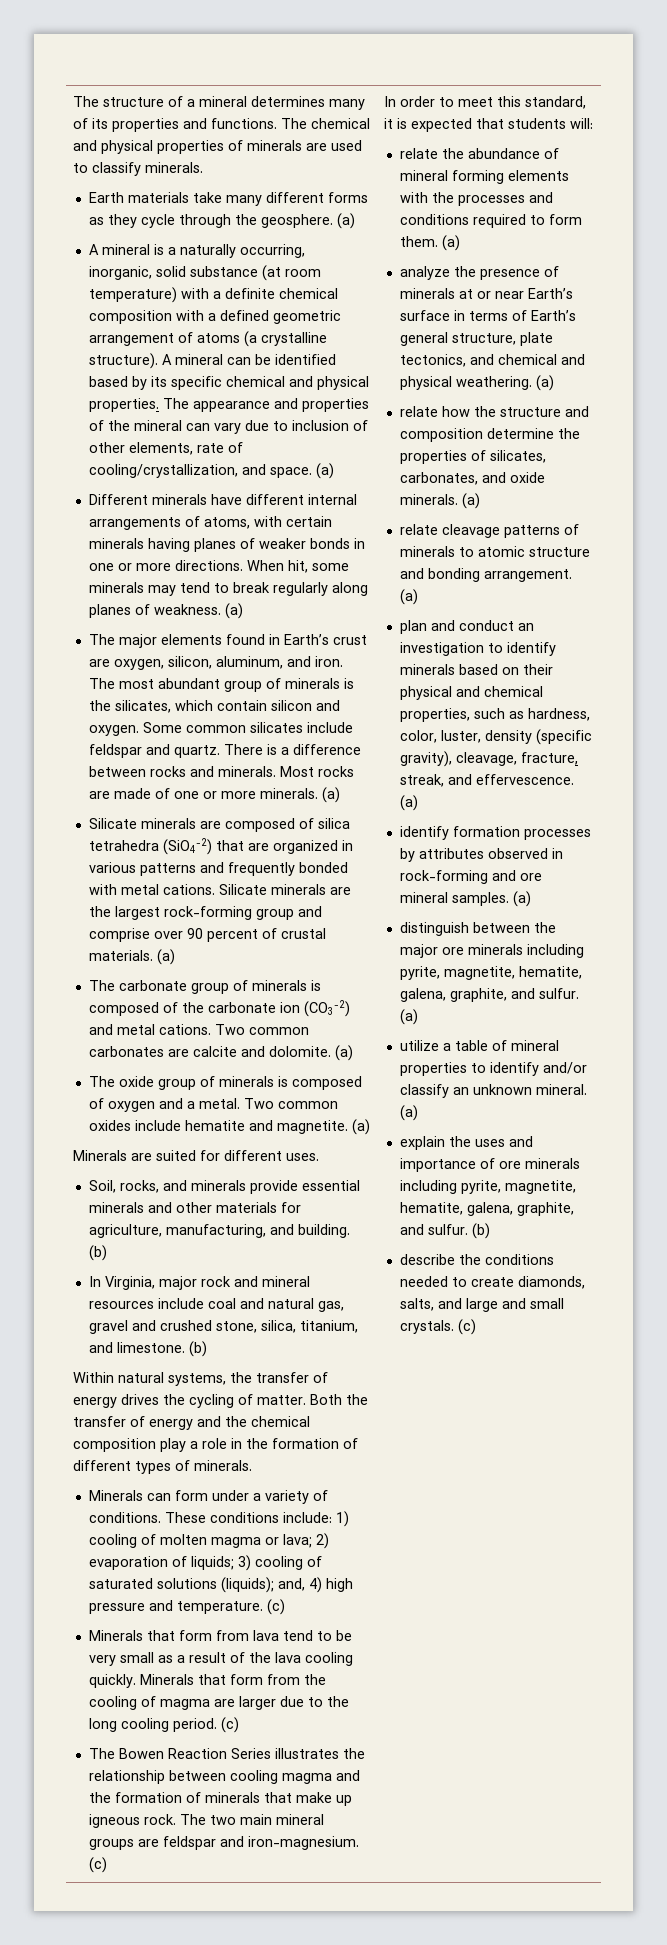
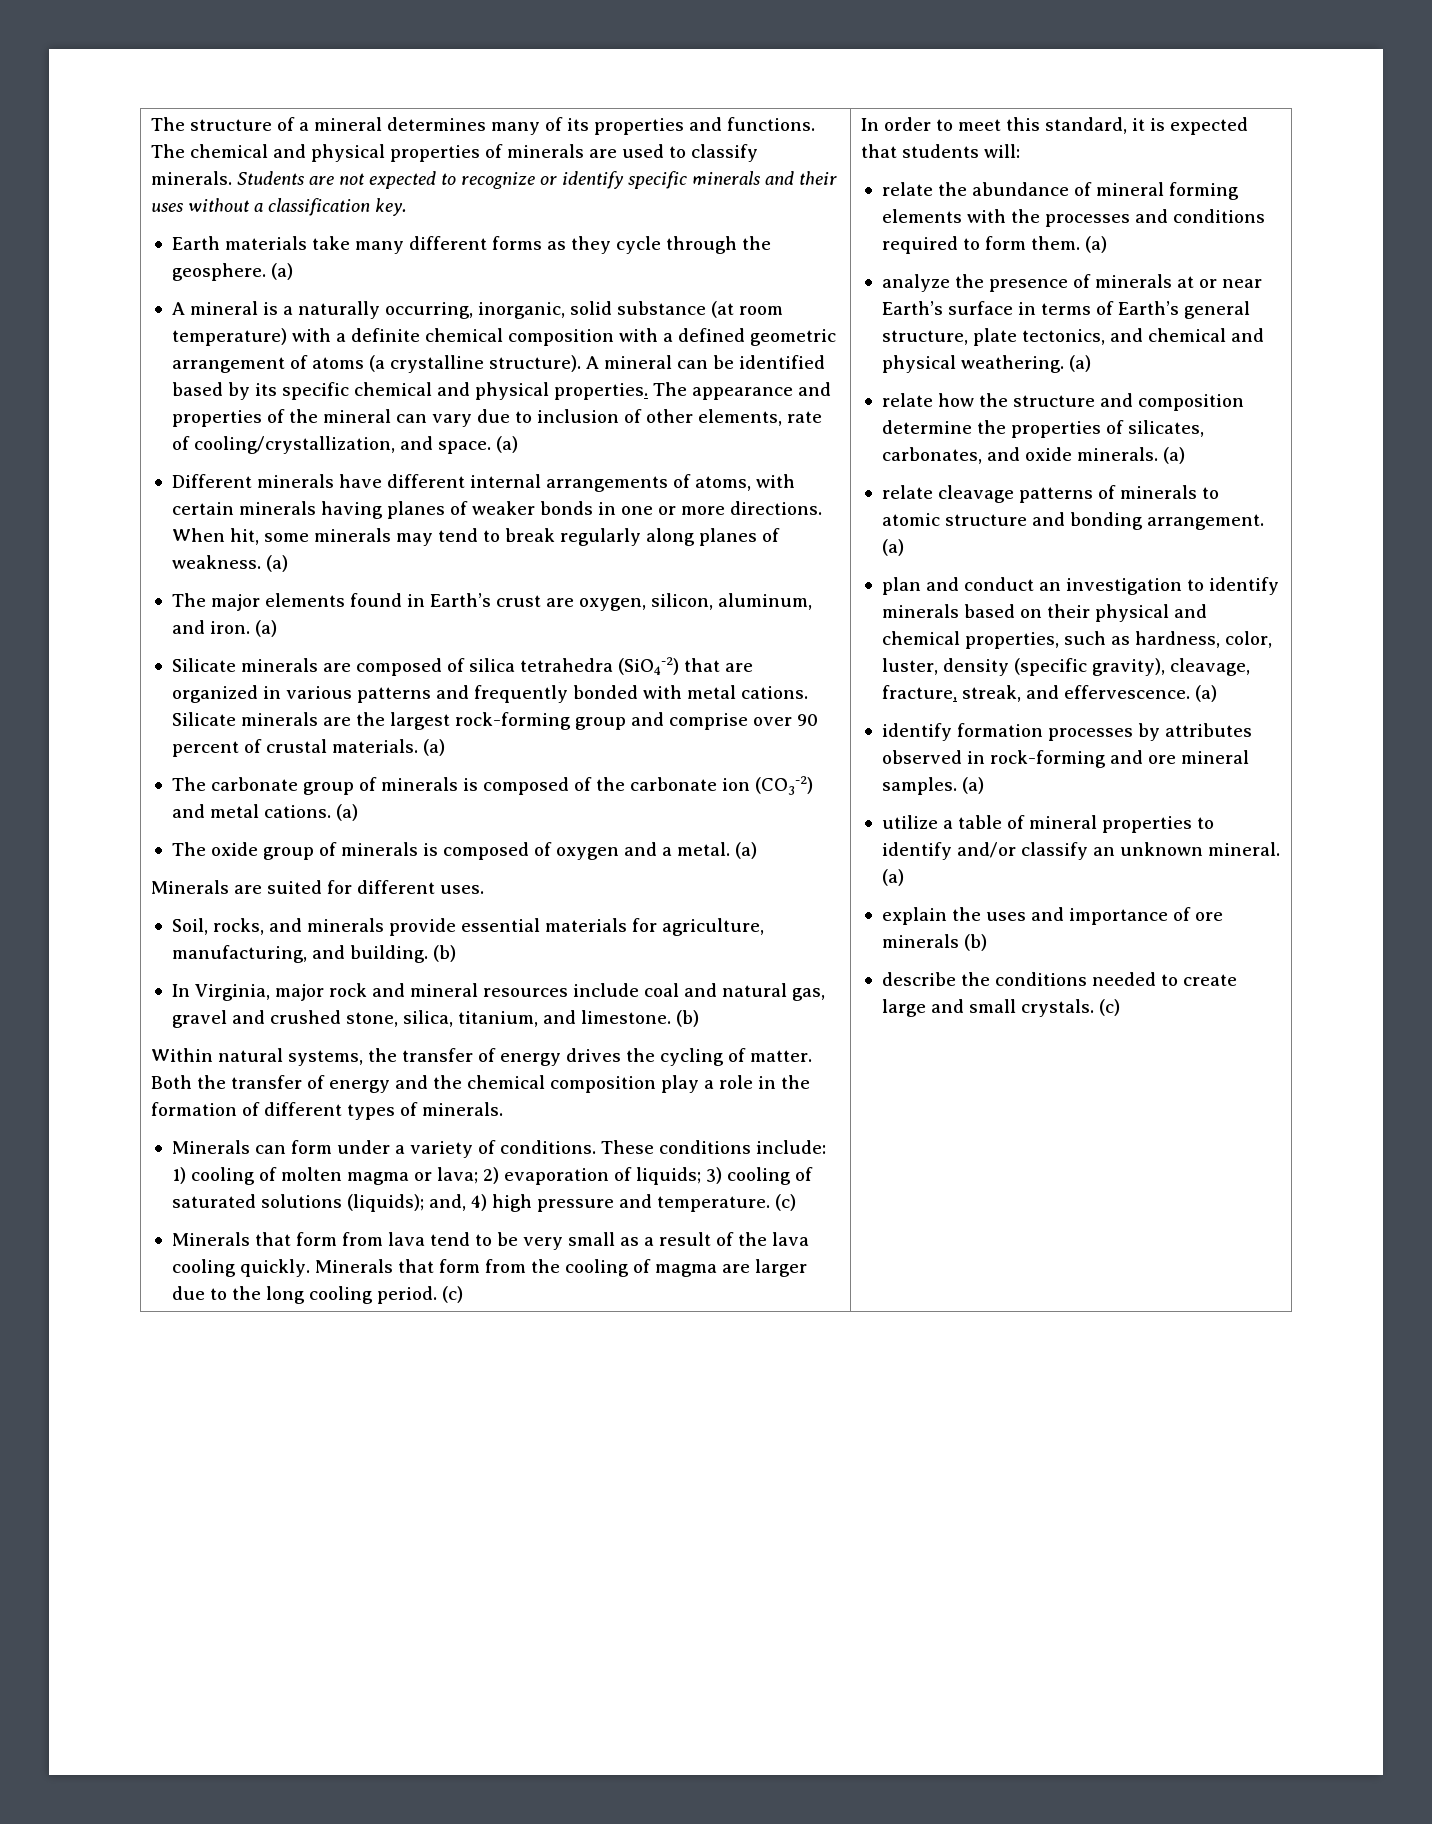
(204, 167) none -> [237,171,838,189] [151,198,407,216] Students are not expected to recognize or identify specific minerals and their uses without a classification key.
[89,678,355,692] [89,700,341,713] [89,722,354,736] [89,744,362,758] [89,766,355,777] [89,788,319,799] The most abundant group of minerals is the silicates, which contain silicon and oxygen. Some common silicates include feldspar and quartz. There is a difference between rocks and minerals. Most rocks are made of one or more minerals. -> (250, 627) none
[215,1024,310,1035] [89,1046,332,1057] Two common carbonates are calcite and dolomite. -> (331, 811) none
[244,1098,339,1109] [89,1120,349,1134] Two common oxides include hematite and magnetite. -> (730, 849) none
[89,1202,213,1213] minerals and other -> (540, 925) none
[89,1748,366,1759] [89,1770,361,1784] [89,1792,353,1806] [89,1814,325,1828] [89,1836,360,1850] [89,1857,108,1873] // The Bowen Reaction Series illustrates the relationship between cooling magma and the formation of minerals that make up igneous rock. The two main mineral groups are feldspar and iron-magnesium. (c) -> (463, 1294) none
[400,922,557,936] [400,944,585,958] [400,966,583,980] [400,988,580,1002] [400,1009,419,1025] // distinguish between the major ore minerals including pyrite, magnetite, hematite, galena, graphite, and sulfur. (a) -> (984, 785) none
[400,1180,577,1194] [400,1202,575,1216] [400,1224,469,1235] including pyrite, magnetite, hematite, galena, graphite, and sulfur. -> (959, 941) none
[518,1276,586,1289] [400,1298,463,1311] diamonds, salts, and -> (1237, 980) none

